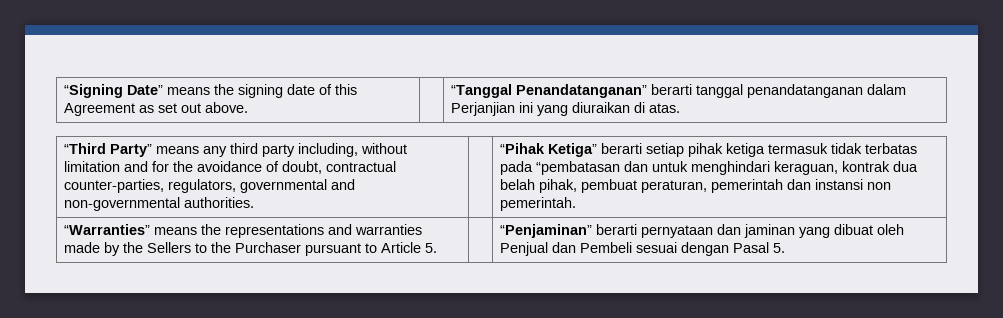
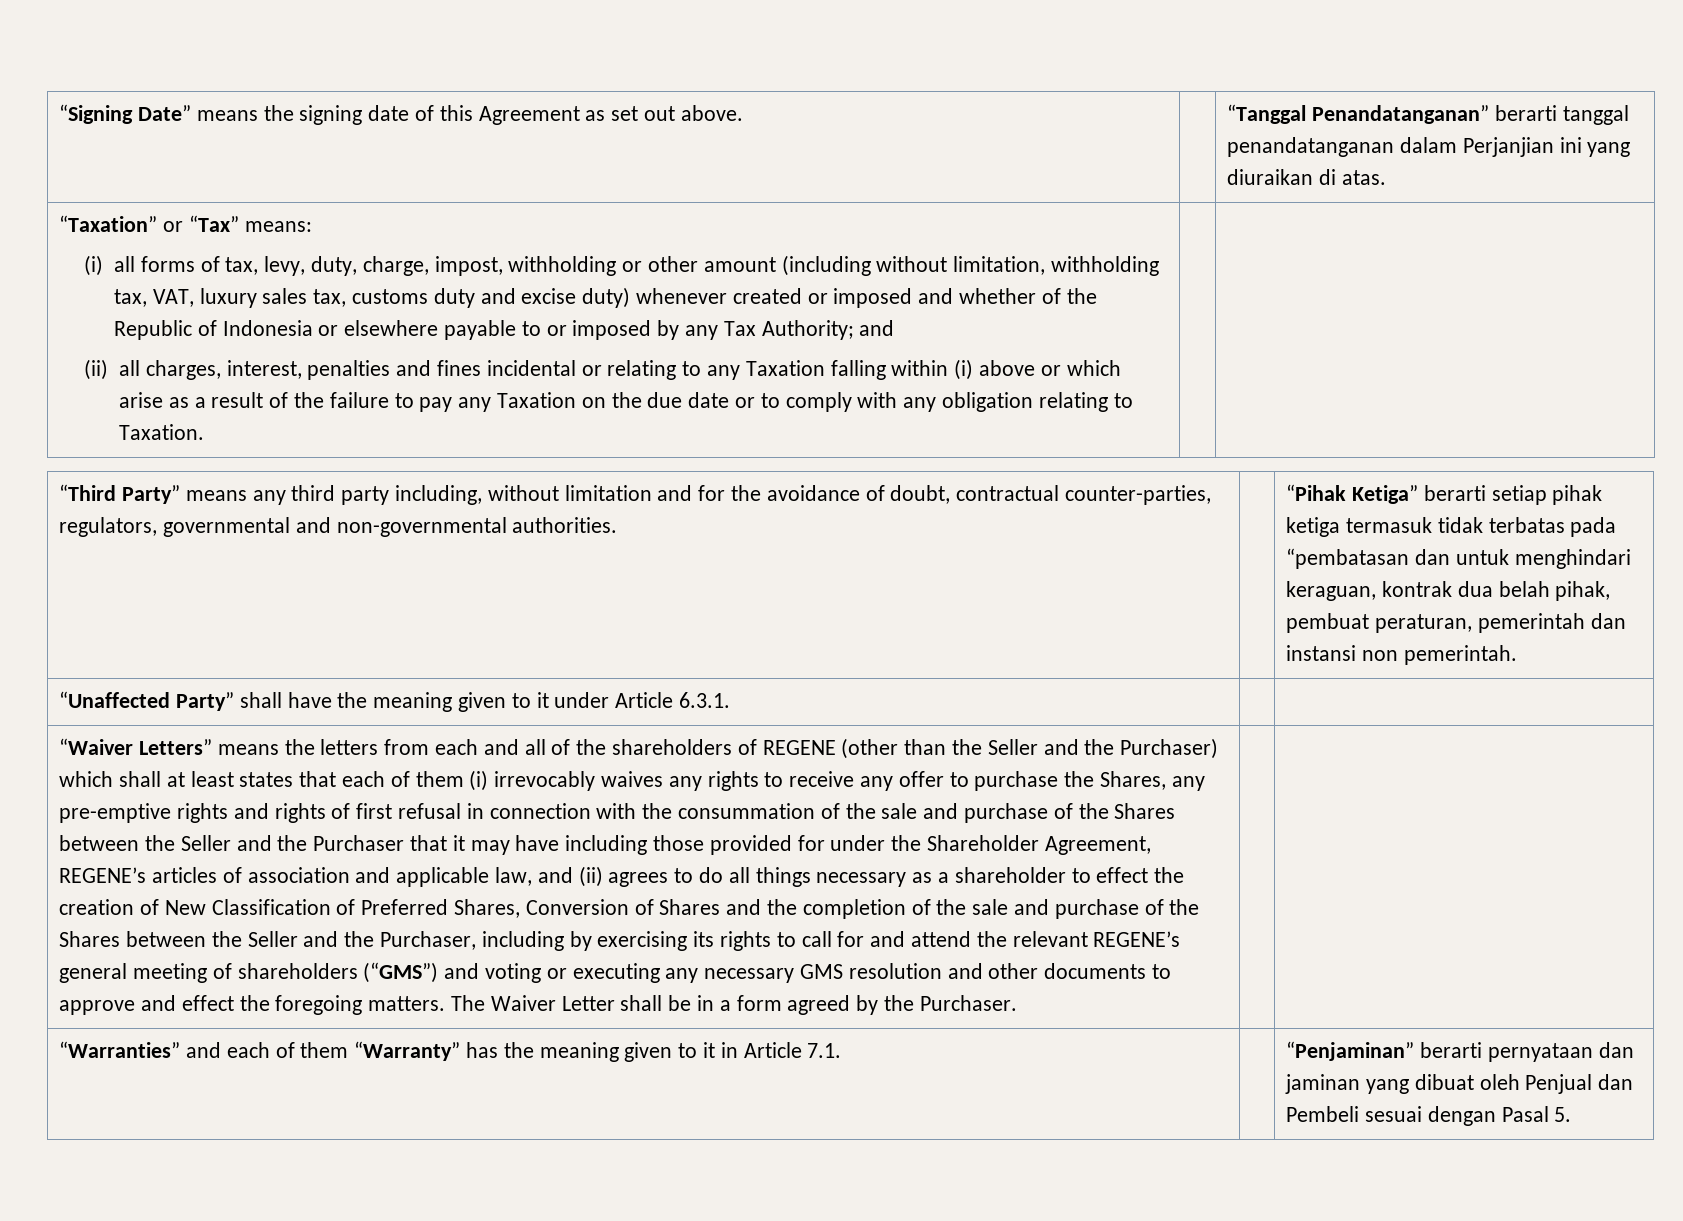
(681, 108) none -> [59,215,312,232] [84,255,1159,276] [113,287,1097,308] [113,320,895,340] [84,359,1121,380] [118,392,1133,412] [118,424,204,440] // “Taxation” or “Tax” means: // (i) all forms of tax, levy, duty, charge, impost, withholding or other amount (including without limitation, withholding tax, VAT, luxury sales tax, customs duty and excise duty) whenever created or imposed and whether of the Republic of Indonesia or elsewhere payable to or imposed by any Tax Authority; and // (ii) all charges, interest, penalties and fines incidental or relating to any Taxation falling within (i) above or which arise as a result of the failure to pay any Taxation on the due date or to comply with any obligation relating to Taxation. | |
[64,224,423,238] [64,242,438,256] “Warranties” means the representations and warranties made by the Sellers to the Purchaser pursuant to Article 5. -> [59,691,731,712] [59,738,1219,759] [59,770,1205,791] [59,803,1176,823] [59,835,1151,855] [59,866,1185,887] [59,899,1200,919] [59,931,1181,951] [59,962,1172,983] [59,995,1017,1015] [59,1041,842,1062] “Unaffected Party” shall have the meaning given to it under Article 6.3.1. | | // “Waiver Letters” means the letters from each and all of the shareholders of REGENE (other than the Seller and the Purchaser) which shall at least states that each of them (i) irrevocably waives any rights to receive any offer to purchase the Shares, any pre-emptive rights and rights of first refusal in connection with the consummation of the sale and purchase of the Shares between the Seller and the Purchaser that it may have including those provided for under the Shareholder Agreement, REGENE’s articles of association and applicable law, and (ii) agrees to do all things necessary as a shareholder to effect the creation of New Classification of Preferred Shares, Conversion of Shares and the completion of the sale and purchase of the Shares between the Seller and the Purchaser, including by exercising its rights to call for and attend the relevant REGENE’s general meeting of shareholders (“GMS”) and voting or executing any necessary GMS resolution and other documents to approve and effect the foregoing matters. The Waiver Letter shall be in a form agreed by the Purchaser. | | // “Warranties” and each of them “Warranty” has the meaning given to it in Article 7.1.

